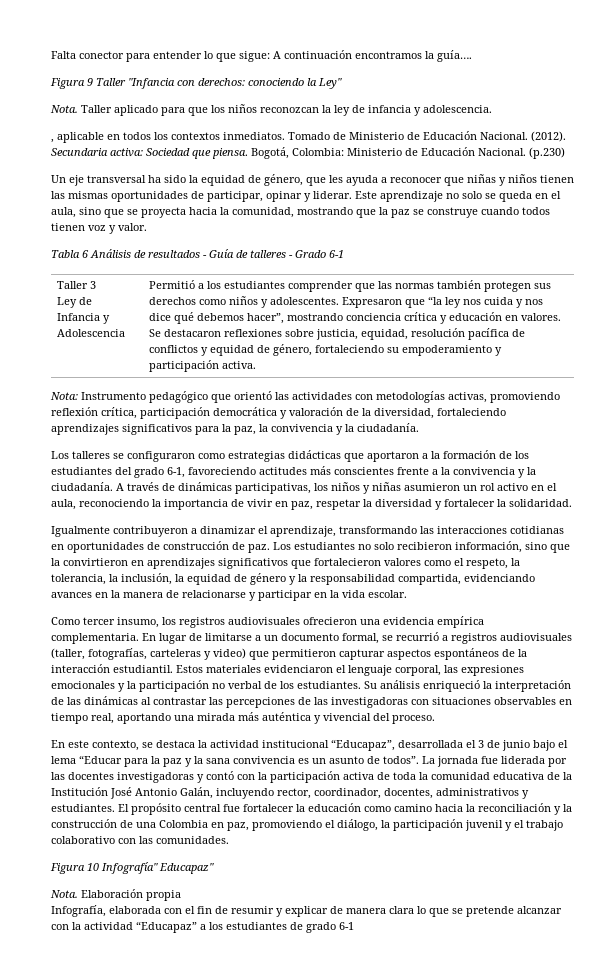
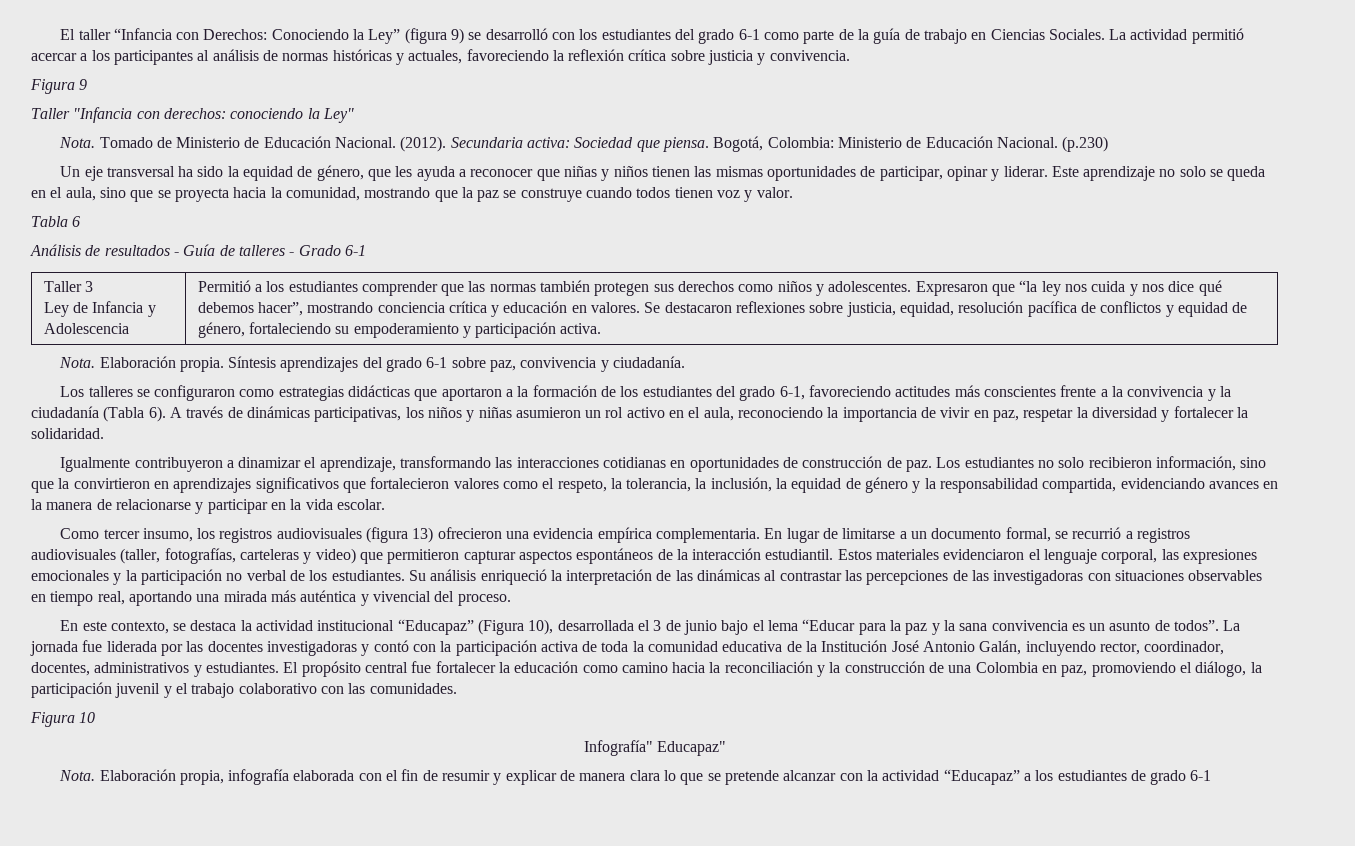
[51,50,472,62] Falta conector para entender lo que sigue: A continuación encontramos la guía…. -> [60,28,1244,44] [31,49,850,65] El taller “Infancia con Derechos: Conociendo la Ley” (figura 9) se desarrolló con los estudiantes del grado 6‑1 como parte de la guía de trabajo en Ciencias Sociales. La actividad permitió acercar a los participantes al análisis de normas históricas y actuales, favoreciendo la reflexión crítica sobre justicia y convivencia.
(93, 82) none -> (88, 84) //
[81,104,492,116] [51,132,285,143] Taller aplicado para que los niños reconozcan la ley de infancia y adolescencia. // , aplicable en todos los contextos inmediatos. -> (96, 142) none
(89, 254) none -> (81, 221) //
[50,391,560,403] [51,407,506,419] [51,424,354,435] Nota: Instrumento pedagógico que orientó las actividades con metodologías activas, promoviendo reflexión crítica, participación democrática y valoración de la diversidad, fortaleciendo aprendizajes significativos para la paz, la convivencia y la -> [59,356,609,372] Nota. Elaboración propia. Síntesis aprendizajes del grado 6‑1 sobre paz, convivencia y
[51,482,113,491] ciudadanía. -> [31,406,166,422] ciudadanía (Tabla 6).
(300, 621) none -> [366,527,434,543] (figura 13)
[331,739,395,751] “Educapaz”, -> [397,619,554,635] “Educapaz” (Figura 10),
(99, 867) none -> (96, 717) //
[146,890,181,901] [51,905,106,917] propia // Infografía, -> [179,769,290,785] propia, infografía

